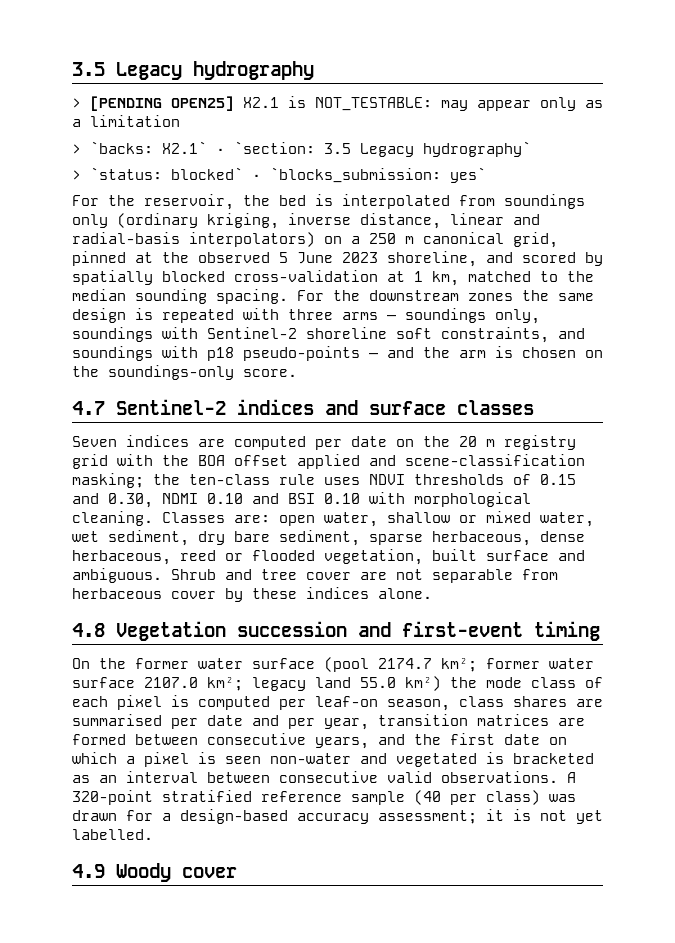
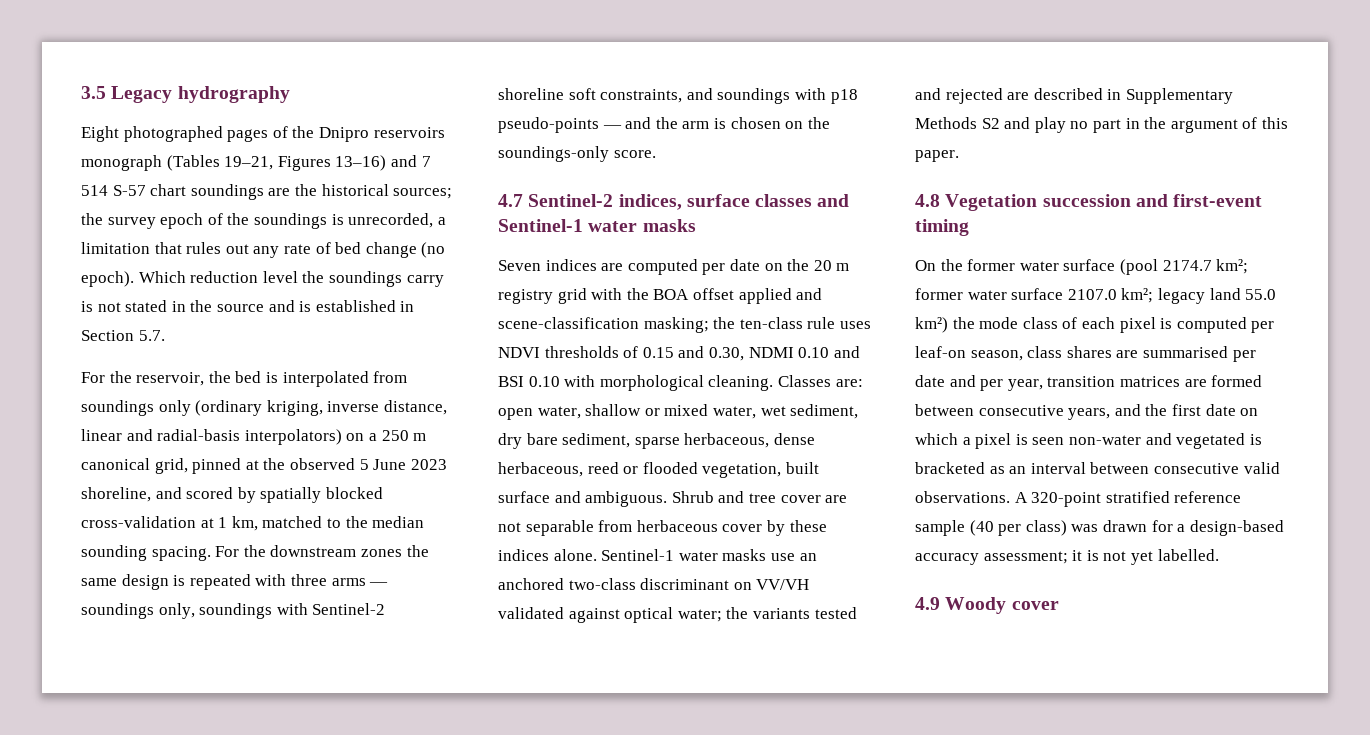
[72,96,603,111] [72,115,180,127] [72,141,531,157] [72,167,486,183] > [PENDING OPEN25] X2.1 is NOT_TESTABLE: may appear only as a limitation // > `backs: X2.1` · `section: 3.5 Legacy hydrography` // > `status: blocked` · `blocks_submission: yes` -> [81,126,445,142] [81,155,431,171] [81,184,453,200] [81,213,446,229] [81,242,446,258] [81,271,444,287] [81,300,415,312] [81,330,165,341] Eight photographed pages of the Dnipro reservoirs monograph (Tables 19–21, Figures 13–16) and 7 514 S-57 chart soundings are the historical sources; the survey epoch of the soundings is unrecorded, a limitation that rules out any rate of bed change (no epoch). Which reduction level the soundings carry is not stated in the source and is established in Section 5.7.
[237,399,358,415] indices and -> [618,194,682,210] indices,
(534, 407) none -> [817,194,850,207] [498,219,696,232] and Sentinel-1 water masks
(432, 593) none -> [601,549,817,561] [498,578,810,590] [498,607,857,623] [915,88,1233,104] [915,117,1288,133] [915,150,959,162] Sentinel-1 water masks use an anchored two-class discriminant on VV/VH validated against optical water; the variants tested and rejected are described in Supplementary Methods S2 and play no part in the argument of this paper.

